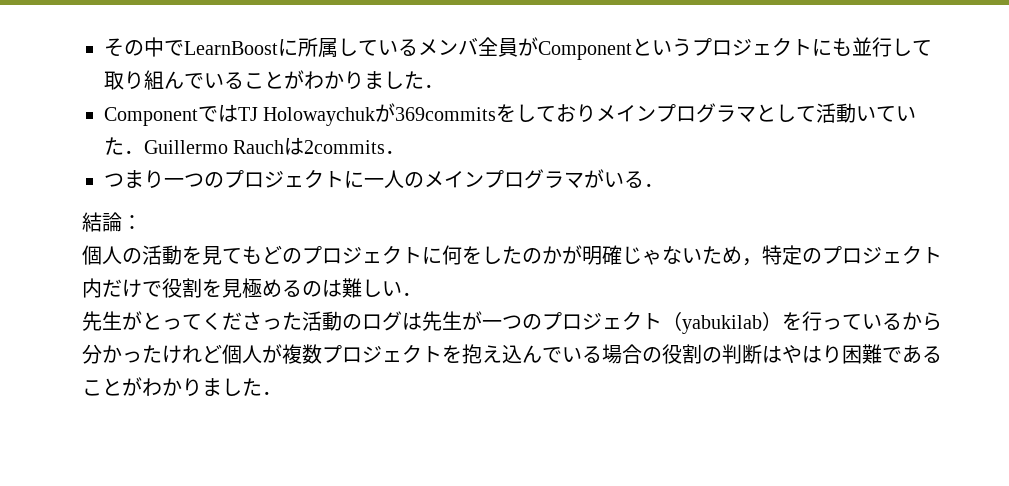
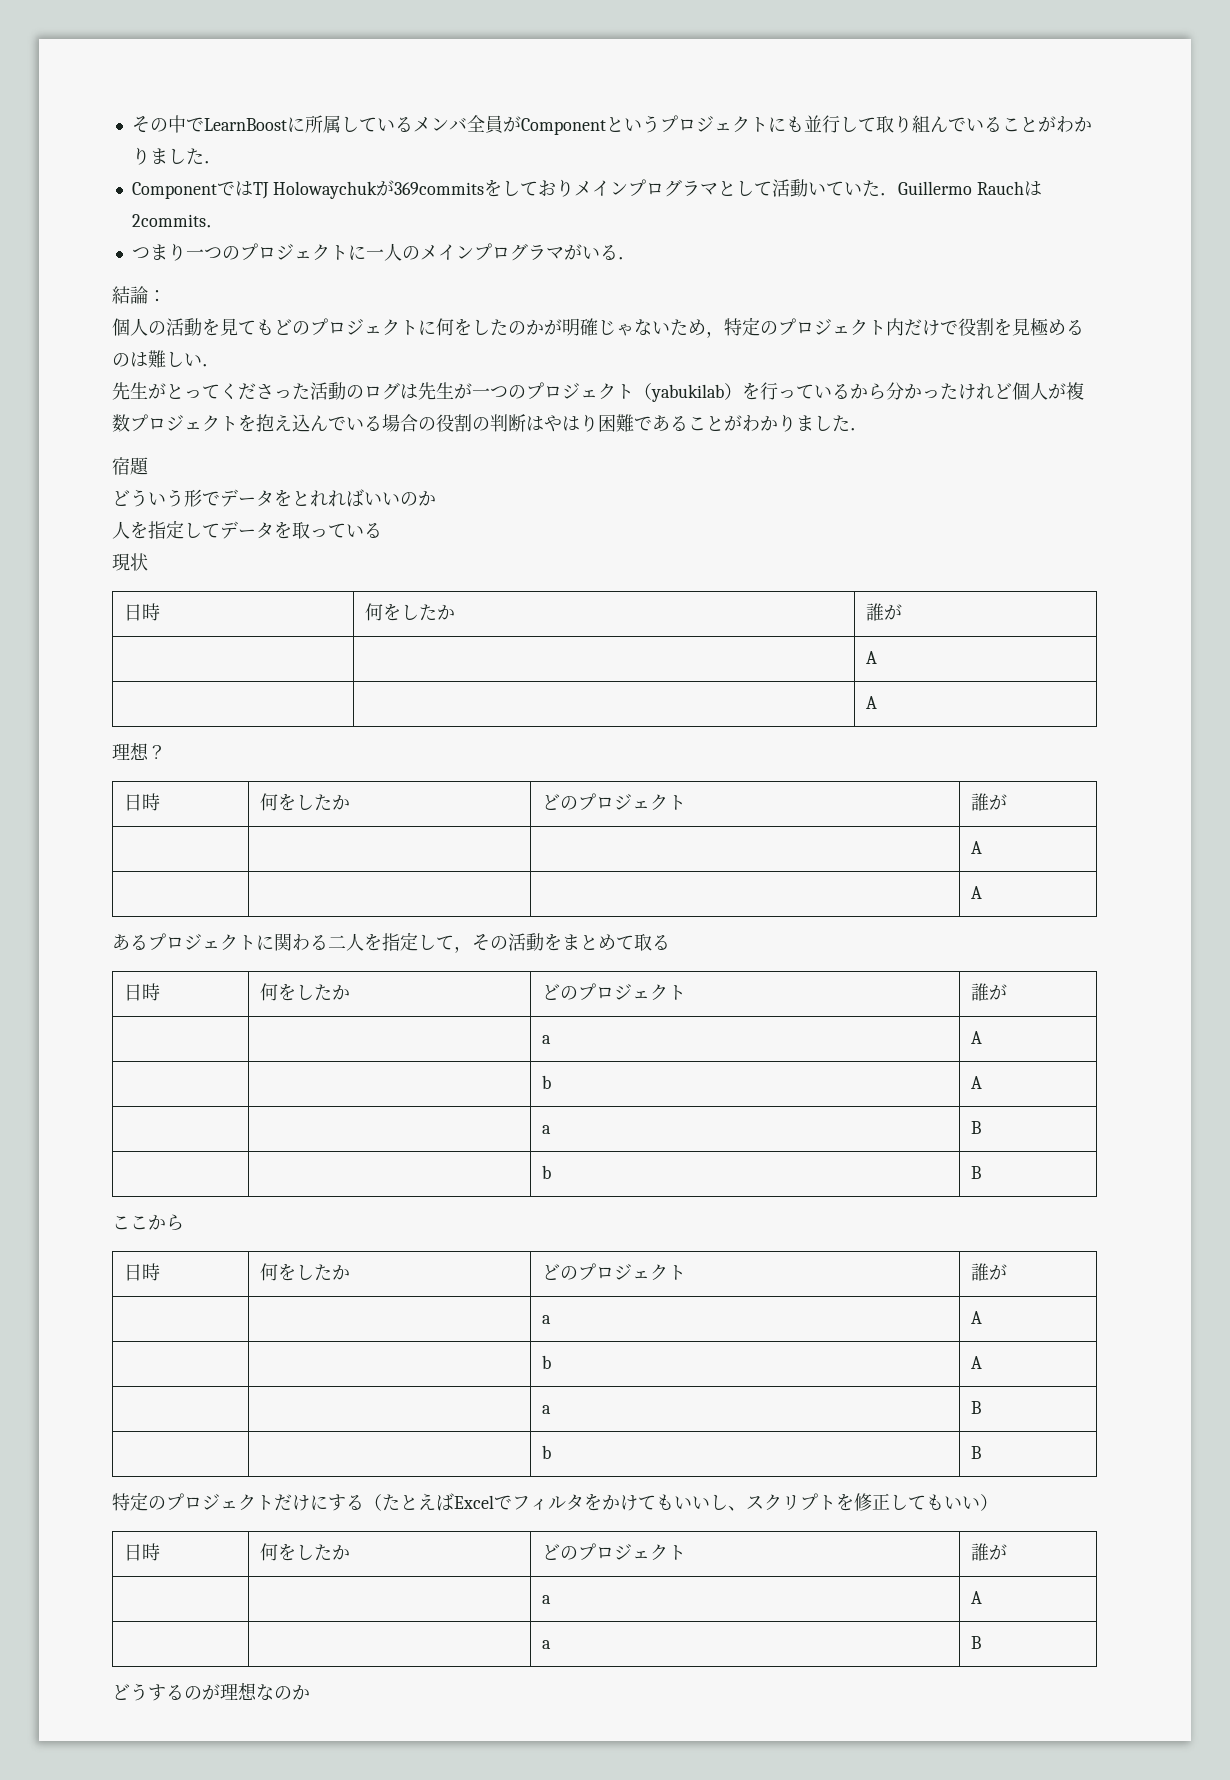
(282, 393) none -> [112,457,149,475] [112,489,436,507] [112,520,382,539] [112,553,148,571] [124,603,161,621] [365,603,456,621] [866,603,903,621] [866,651,878,664] [866,696,878,709] [112,742,166,761] [124,793,161,811] [260,793,351,811] [542,793,687,811] [971,793,1008,811] [971,841,983,854] [971,886,983,899] [112,932,670,953] [124,983,161,1001] [260,983,351,1001] [542,983,687,1001] [971,983,1008,1001] [542,1035,552,1044] [971,1031,983,1044] [542,1075,552,1089] [971,1076,983,1089] [542,1125,552,1134] [971,1121,982,1134] [542,1165,552,1179] [971,1166,982,1179] [112,1214,184,1231] [124,1263,161,1281] [260,1263,351,1281] [542,1263,687,1281] [971,1263,1008,1281] [542,1315,552,1324] [971,1311,983,1324] [542,1355,552,1369] [971,1356,983,1369] [542,1405,552,1414] [971,1401,982,1414] [542,1445,552,1459] [971,1446,982,1459] [112,1492,998,1511] [124,1543,161,1561] [260,1543,351,1561] [542,1543,687,1561] [971,1543,1008,1561] [542,1595,552,1604] [971,1591,983,1604] [542,1640,552,1649] [971,1636,982,1649] [112,1682,310,1701] // 宿題 // どういう形でデータをとれればいいのか // 人を指定してデータを取っている // 現状 // 日時 | 何をしたか | 誰が // | | A // | | A // 理想？ // 日時 | 何をしたか | どのプロジェクト | 誰が // | | | A // | | | A // あるプロジェクトに関わる二人を指定して，その活動をまとめて取る // 日時 | 何をしたか | どのプロジェクト | 誰が // | | a | A // | | b | A // | | a | B // | | b | B // ここから // 日時 | 何をしたか | どのプロジェクト | 誰が // | | a | A // | | b | A // | | a | B // | | b | B // 特定のプロジェクトだけにする（たとえばExcelでフィルタをかけてもいいし、スクリプトを修正してもいい） // 日時 | 何をしたか | どのプロジェクト | 誰が // | | a | A // | | a | B // どうするのが理想なのか

